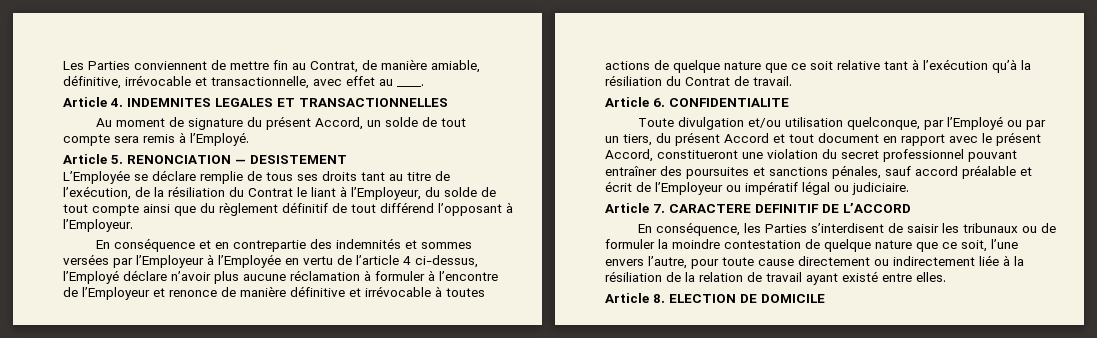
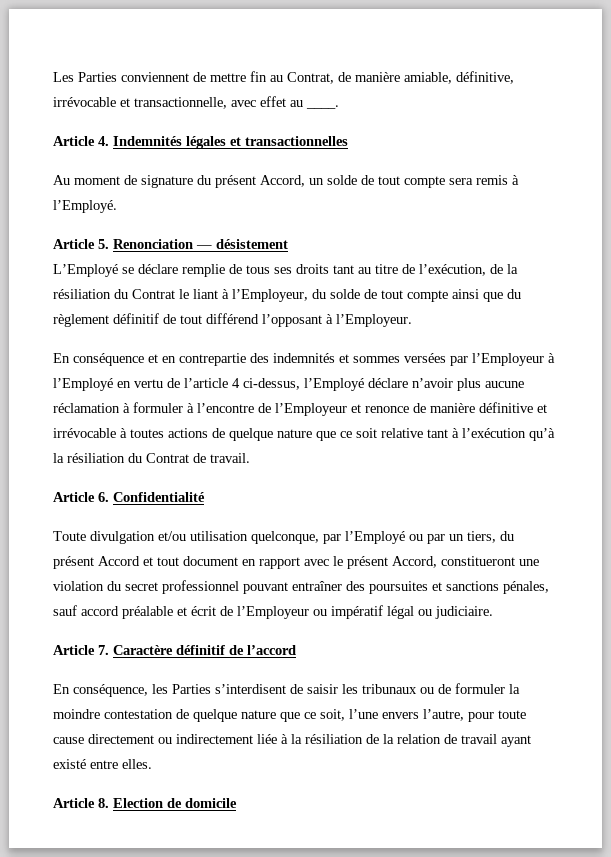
[127,98,448,107] INDEMNITES LEGALES ET TRANSACTIONNELLES -> [113,136,348,149] Indemnités légales et transactionnelles
[127,155,347,164] [63,170,130,184] RENONCIATION — DESISTEMENT // L’Employée -> [113,239,288,249] [53,264,118,277] Renonciation — désistement // L’Employé
[218,254,281,268] l’Employée -> [53,378,113,391] l’Employé
[669,98,789,107] CONFIDENTIALITE -> [113,492,205,502] Confidentialité
[669,203,911,213] CARACTERE DEFINITIF DE L’ACCORD -> [113,645,296,655] Caractère définitif de l’accord
[669,294,825,303] ELECTION DE DOMICILE -> [113,798,237,808] Election de domicile

